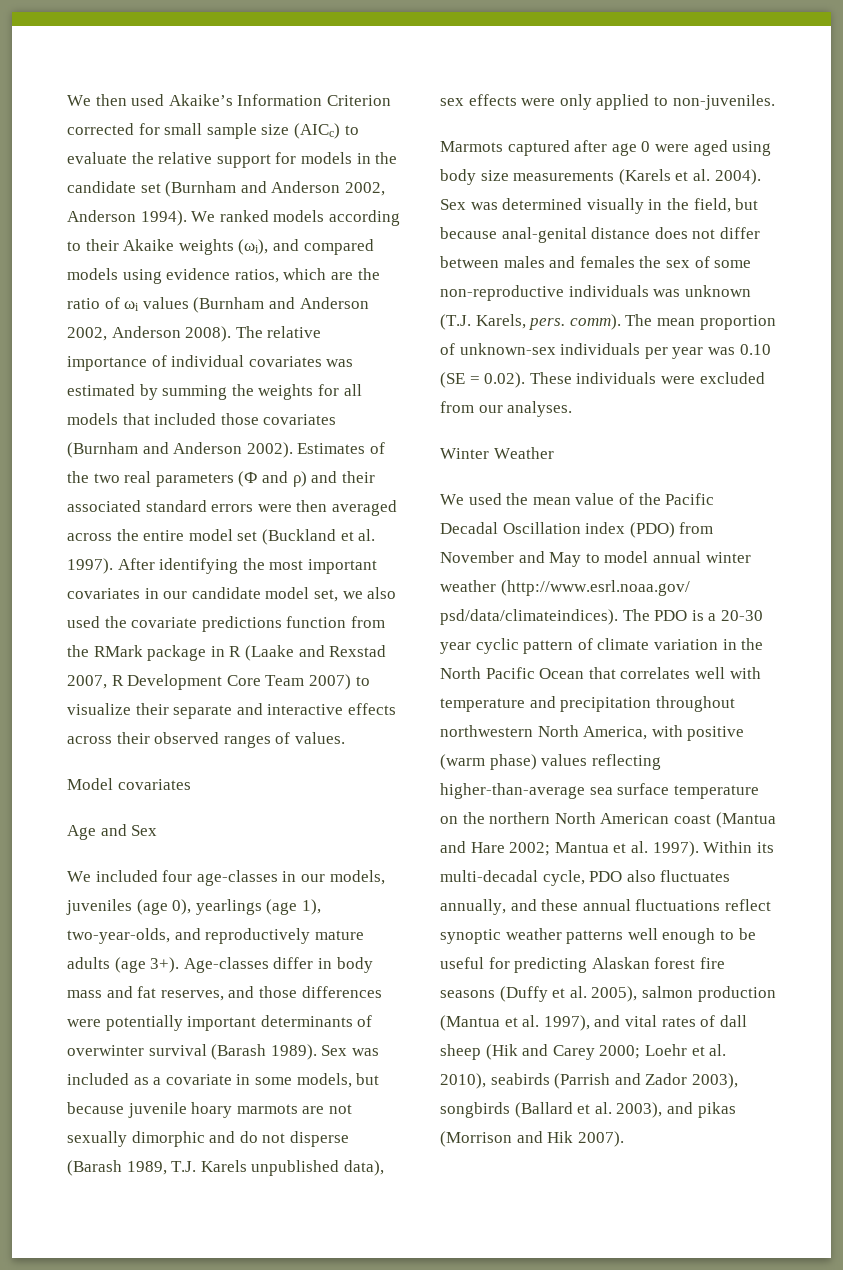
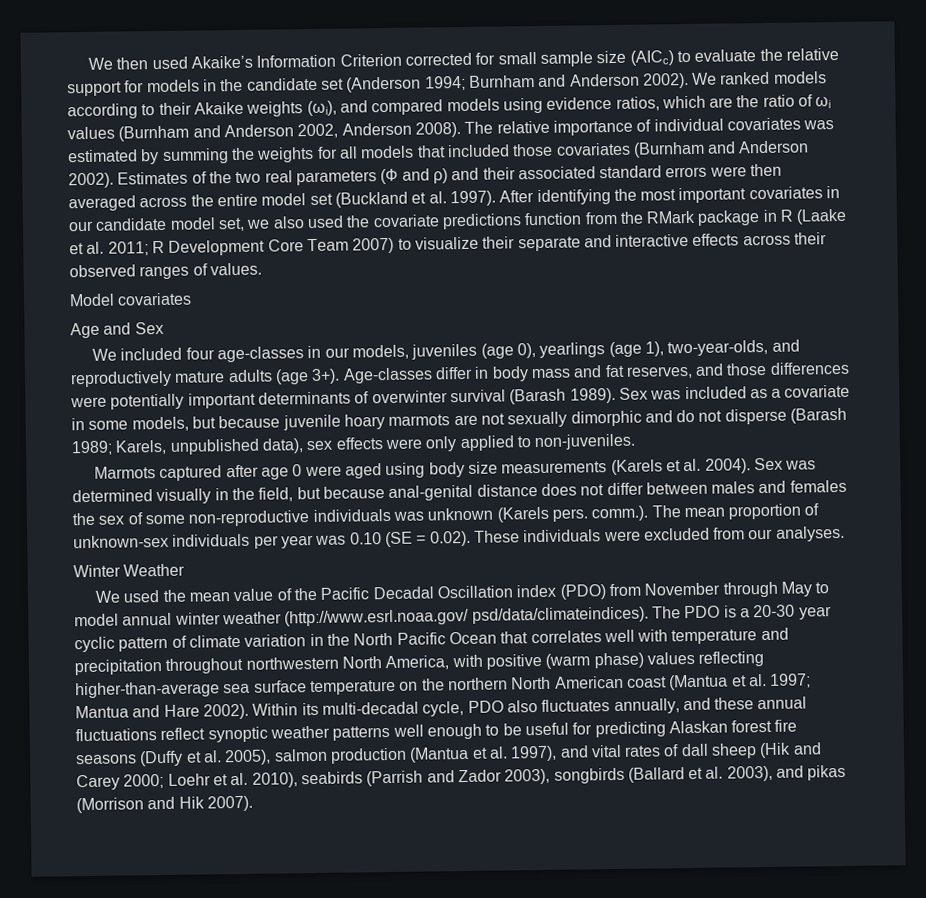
[165,181,385,197] [67,210,187,226] (Burnham and Anderson 2002, Anderson 1994). -> [346,72,689,93] (Anderson 1994; Burnham and Anderson 2002).
[298,645,387,657] [67,675,107,689] and Rexstad 2007, -> [69,241,149,256] et al. 2011;
[126,1160,247,1175] 1989, T.J. Karels -> [71,439,168,456] 1989; Karels,
[440,314,621,330] (T.J. Karels, pers. comm). -> [496,505,649,523] (Karels pers. comm.).
[518,551,545,563] and -> [722,581,778,598] through
[440,841,699,857] and Hare 2002; Mantua et al. 1997). -> [731,673,812,688] [75,703,249,720] et al. 1997; Mantua and Hare 2002).

